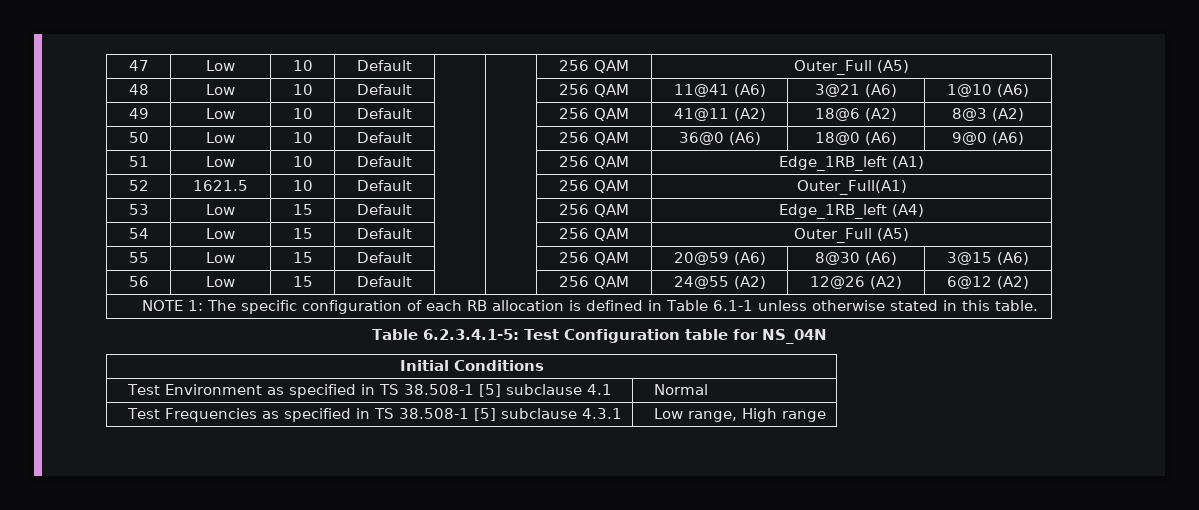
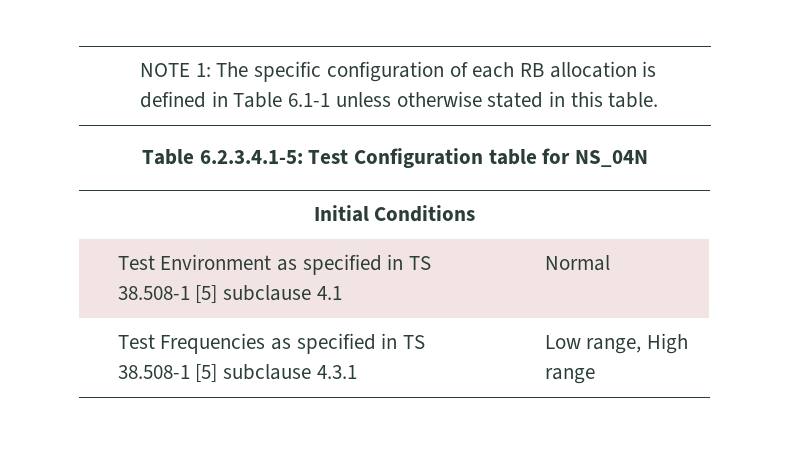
[128,60,149,71] [206,60,235,71] [292,60,313,71] [357,60,412,71] [559,60,629,73] [794,60,909,75] [128,84,149,95] [206,84,235,95] [292,84,313,95] [357,84,412,95] [559,84,629,97] [673,84,766,97] [815,84,897,97] [947,84,1029,97] [128,108,149,119] [206,108,235,119] [292,108,313,119] [357,108,412,119] [559,108,629,121] [673,108,766,121] [815,108,897,121] [952,108,1024,121] [128,132,149,143] [206,132,235,143] [292,132,313,143] [357,132,412,143] [559,132,629,145] [678,132,761,145] [815,132,897,145] [952,132,1024,145] [128,156,149,167] [206,156,235,167] [292,156,313,167] [357,156,412,167] [559,156,629,169] [779,156,924,171] [128,180,149,191] [193,180,248,191] [292,180,313,191] [357,180,412,191] [559,180,629,193] [796,180,907,195] [128,204,149,215] [206,204,235,215] [292,204,313,215] [357,204,412,215] [559,204,629,217] [779,204,924,219] [128,228,149,239] [206,228,235,239] [292,228,313,239] [357,228,412,239] [559,228,629,241] [794,228,909,243] [128,252,149,263] [206,252,235,263] [292,252,313,263] [357,252,412,263] [559,252,629,265] [673,252,766,265] [815,252,897,265] [947,252,1029,265] [128,276,149,287] [206,276,235,287] [292,276,313,287] [357,276,412,287] [559,276,629,289] [673,276,766,289] [810,276,902,289] [947,276,1029,289] 47 | Low | 10 | Default | | | 256 QAM | Outer_Full (A5) // 48 | Low | 10 | Default | | | 256 QAM | 11@41 (A6) | 3@21 (A6) | 1@10 (A6) // 49 | Low | 10 | Default | | | 256 QAM | 41@11 (A2) | 18@6 (A2) | 8@3 (A2) // 50 | Low | 10 | Default | | | 256 QAM | 36@0 (A6) | 18@0 (A6) | 9@0 (A6) // 51 | Low | 10 | Default | | | 256 QAM | Edge_1RB_left (A1) // 52 | 1621.5 | 10 | Default | | | 256 QAM | Outer_Full(A1) // 53 | Low | 15 | Default | | | 256 QAM | Edge_1RB_left (A4) // 54 | Low | 15 | Default | | | 256 QAM | Outer_Full (A5) // 55 | Low | 15 | Default | | | 256 QAM | 20@59 (A6) | 8@30 (A6) | 3@15 (A6) // 56 | Low | 15 | Default | | | 256 QAM | 24@55 (A2) | 12@26 (A2) | 6@12 (A2) // -> (140, 70) none

